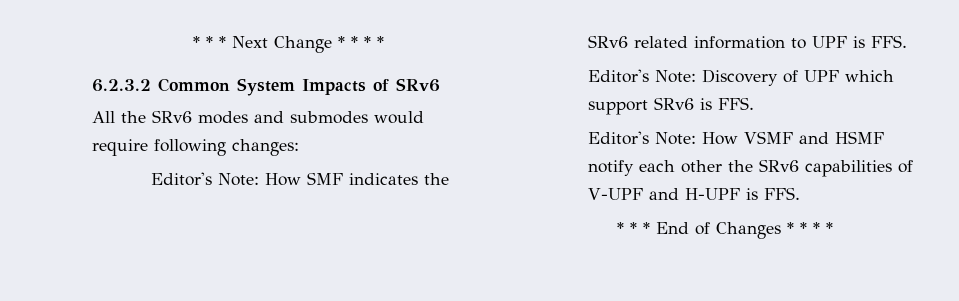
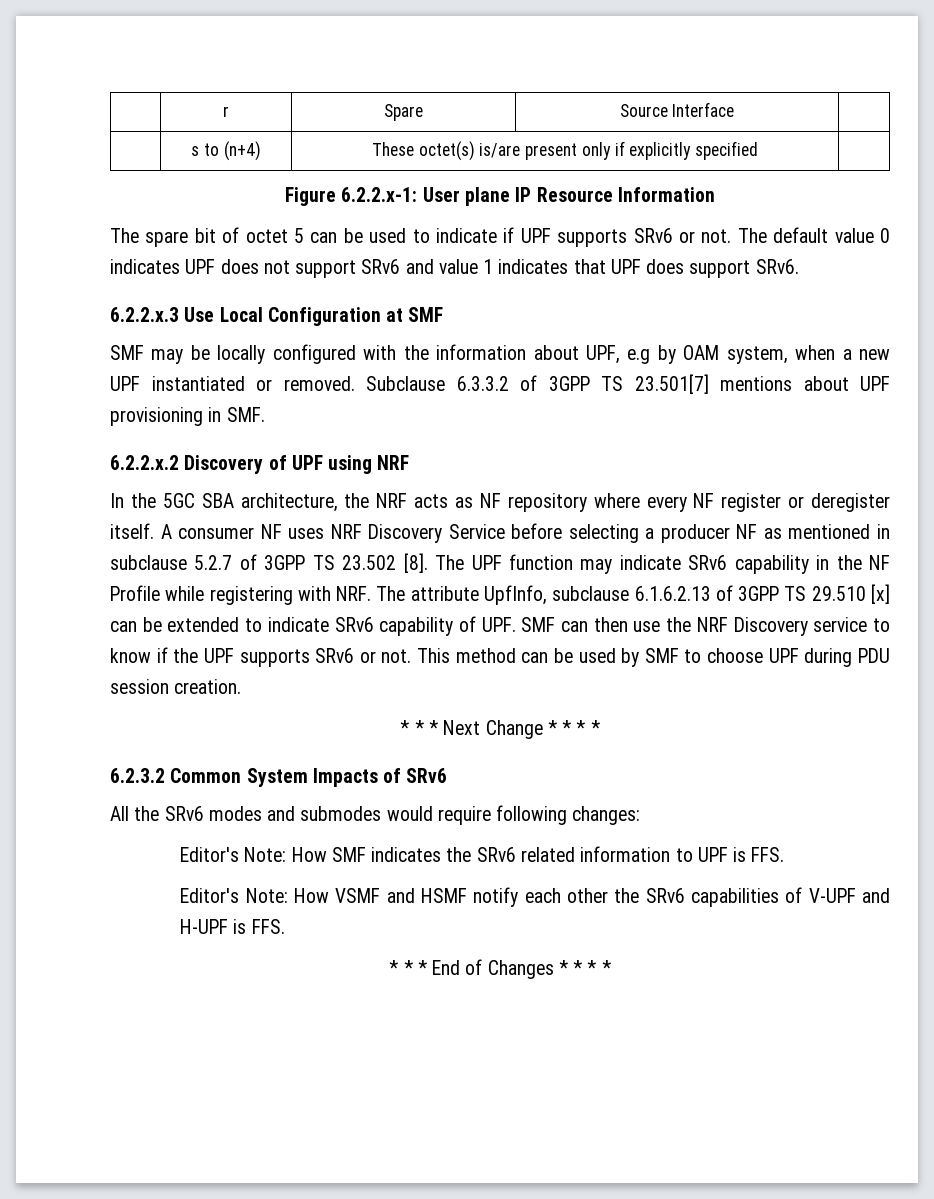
(192, 42) none -> [223,106,229,117] [384,104,423,121] [619,102,735,117] [191,141,261,161] [371,141,759,161] [285,187,715,206] [110,227,890,247] [110,259,799,278] [110,307,444,326] [110,344,890,364] [110,374,890,394] [110,407,265,426] [110,455,410,474] [110,493,890,512] [110,523,890,543] [110,553,890,574] [110,584,891,605] [110,616,891,636] [110,647,891,667] [110,679,242,694] | r | Spare | Source Interface | // | s to (n+4) | These octet(s) is/are present only if explicitly specified | // Figure 6.2.2.x-1: User plane IP Resource Information // The spare bit of octet 5 can be used to indicate if UPF supports SRv6 or not. The default value 0 indicates UPF does not support SRv6 and value 1 indicates that UPF does support SRv6. // 6.2.2.x.3 Use Local Configuration at SMF // SMF may be locally configured with the information about UPF, e.g by OAM system, when a new UPF instantiated or removed. Subclause 6.3.3.2 of 3GPP TS 23.501[7] mentions about UPF provisioning in SMF. // 6.2.2.x.2 Discovery of UPF using NRF // In the 5GC SBA architecture, the NRF acts as NF repository where every NF register or deregister itself. A consumer NF uses NRF Discovery Service before selecting a producer NF as mentioned in subclause 5.2.7 of 3GPP TS 23.502 [8]. The UPF function may indicate SRv6 capability in the NF Profile while registering with NRF. The attribute UpfInfo, subclause 6.1.6.2.13 of 3GPP TS 29.510 [x] can be extended to indicate SRv6 capability of UPF. SMF can then use the NRF Discovery service to know if the UPF supports SRv6 or not. This method can be used by SMF to choose UPF during PDU session creation. //
[587,69,894,86] [587,97,754,115] // Editor's Note: Discovery of UPF which support SRv6 is FFS. -> (785, 854) none

